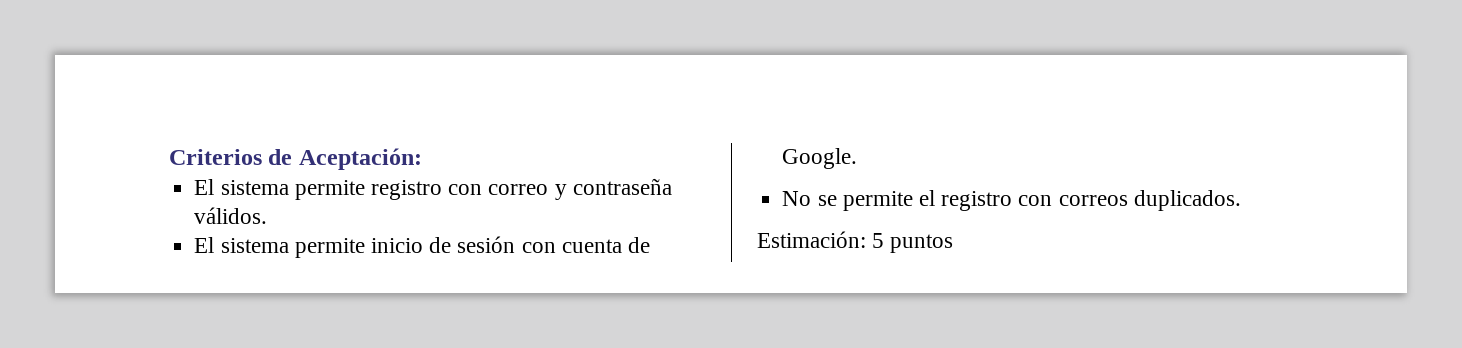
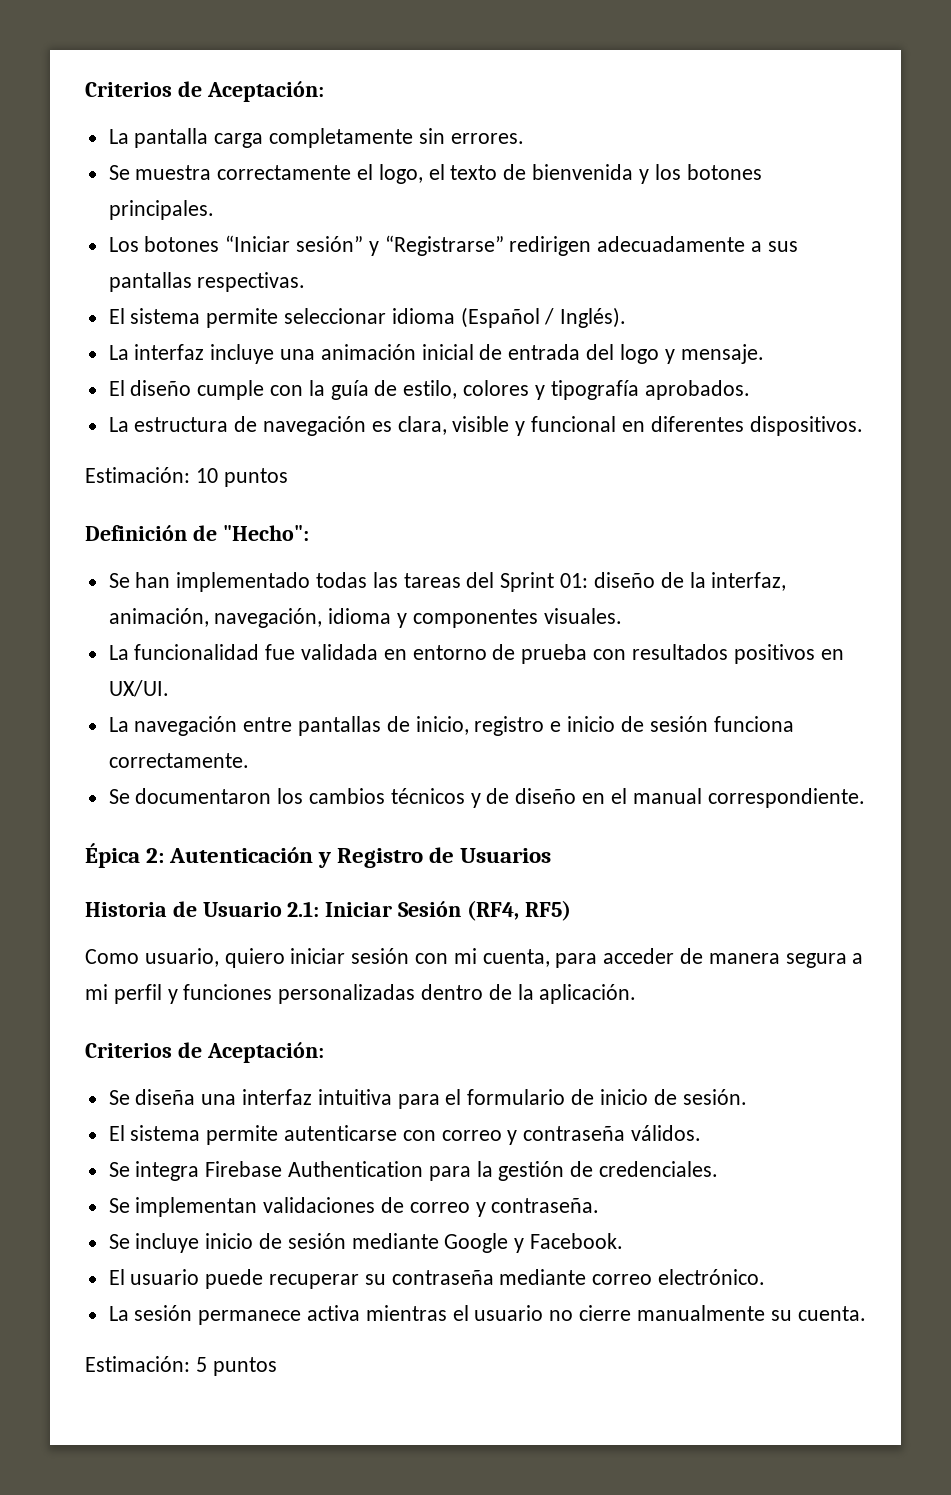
[169,148,422,170] [194,179,442,200] Criterios de Aceptación: // El sistema permite registro -> [85,81,324,102] [108,128,524,148] [108,164,762,184] [108,200,214,220] [108,235,798,256] [108,272,306,292] [108,307,627,328] [108,344,764,364] [108,380,750,400] [108,416,863,436] [85,467,288,487] [85,525,309,541] [108,572,787,592] [108,608,622,628] [108,644,844,664] [108,680,169,697] [108,716,794,736] [108,753,249,768] [108,788,865,808] [85,843,552,868] [85,900,571,921] [85,948,864,968] [85,984,637,1004] [85,1042,324,1063] [108,1089,747,1109] [108,1125,398,1145] Criterios de Aceptación: // La pantalla carga completamente sin errores. // Se muestra correctamente el logo, el texto de bienvenida y los botones principales. // Los botones “Iniciar sesión” y “Registrarse” redirigen adecuadamente a sus pantallas respectivas. // El sistema permite seleccionar idioma (Español / Inglés). // La interfaz incluye una animación inicial de entrada del logo y mensaje. // El diseño cumple con la guía de estilo, colores y tipografía aprobados. // La estructura de navegación es clara, visible y funcional en diferentes dispositivos. // Estimación: 10 puntos // Definición de "Hecho": // Se han implementado todas las tareas del Sprint 01: diseño de la interfaz, animación, navegación, idioma y componentes visuales. // La funcionalidad fue validada en entorno de prueba con resultados positivos en UX/UI. // La navegación entre pantallas de inicio, registro e inicio de sesión funciona correctamente. // Se documentaron los cambios técnicos y de diseño en el manual correspondiente. // Épica 2: Autenticación y Registro de Usuarios // Historia de Usuario 2.1: Iniciar Sesión (RF4, RF5) // Como usuario, quiero iniciar sesión con mi cuenta, para acceder de manera segura a mi perfil y funciones personalizadas dentro de la aplicación. // Criterios de Aceptación: // Se diseña una interfaz intuitiva para el formulario de inicio de sesión. // El sistema permite autenticarse
[194,236,650,258] [782,148,858,169] [782,190,1241,211] El sistema permite inicio de sesión con cuenta de Google. // No se permite el registro con correos duplicados. -> [108,1161,719,1181] [108,1197,600,1217] [108,1233,624,1253] [108,1269,766,1289] [108,1305,866,1325] Se integra Firebase Authentication para la gestión de credenciales. // Se implementan validaciones de correo y contraseña. // Se incluye inicio de sesión mediante Google y Facebook. // El usuario puede recuperar su contraseña mediante correo electrónico. // La sesión permanece activa mientras el usuario no cierre manualmente su cuenta.

